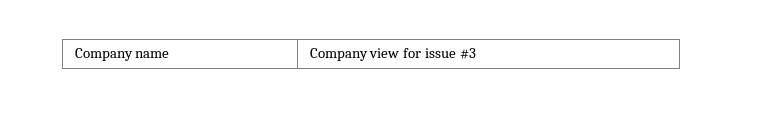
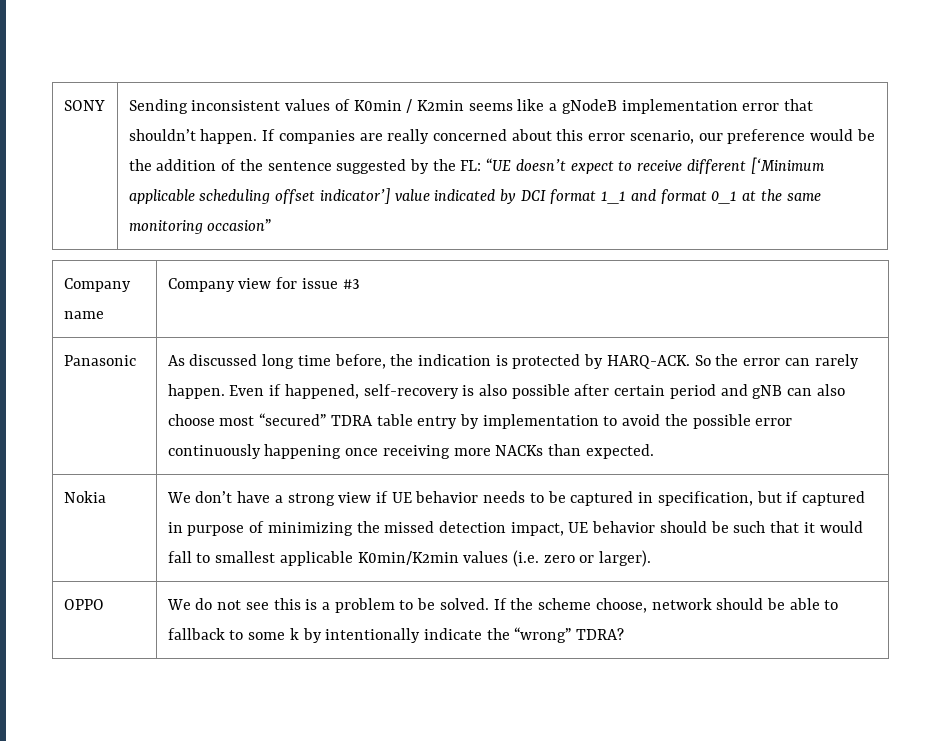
(74, 54) none -> [63,100,105,111] [128,99,814,114] [128,129,875,144] [128,157,825,174] [128,188,821,204] [128,219,272,234] SONY | Sending inconsistent values of K0min / K2min seems like a gNodeB implementation error that shouldn’t happen. If companies are really concerned about this error scenario, our preference would be the addition of the sentence suggested by the FL: “UE doesn’t expect to receive different [‘Minimum applicable scheduling offset indicator’] value indicated by DCI format 1_1 and format 0_1 at the same monitoring occasion” //
(477, 53) none -> [63,355,136,366] [167,354,859,369] [167,384,845,399] [167,413,793,429] [167,444,654,459] [63,491,106,503] [166,491,865,506] [167,521,863,536] [167,550,652,567] [63,599,104,610] [166,598,839,613] [167,627,625,643] // Panasonic | As discussed long time before, the indication is protected by HARQ-ACK. So the error can rarely happen. Even if happened, self-recovery is also possible after certain period and gNB can also choose most “secured” TDRA table entry by implementation to avoid the possible error continuously happening once receiving more NACKs than expected. // Nokia | We don’t have a strong view if UE behavior needs to be captured in specification, but if captured in purpose of minimizing the missed detection impact, UE behavior should be such that it would fall to smallest applicable K0min/K2min values (i.e. zero or larger). // OPPO | We do not see this is a problem to be solved. If the scheme choose, network should be able to fallback to some k by intentionally indicate the “wrong” TDRA?

